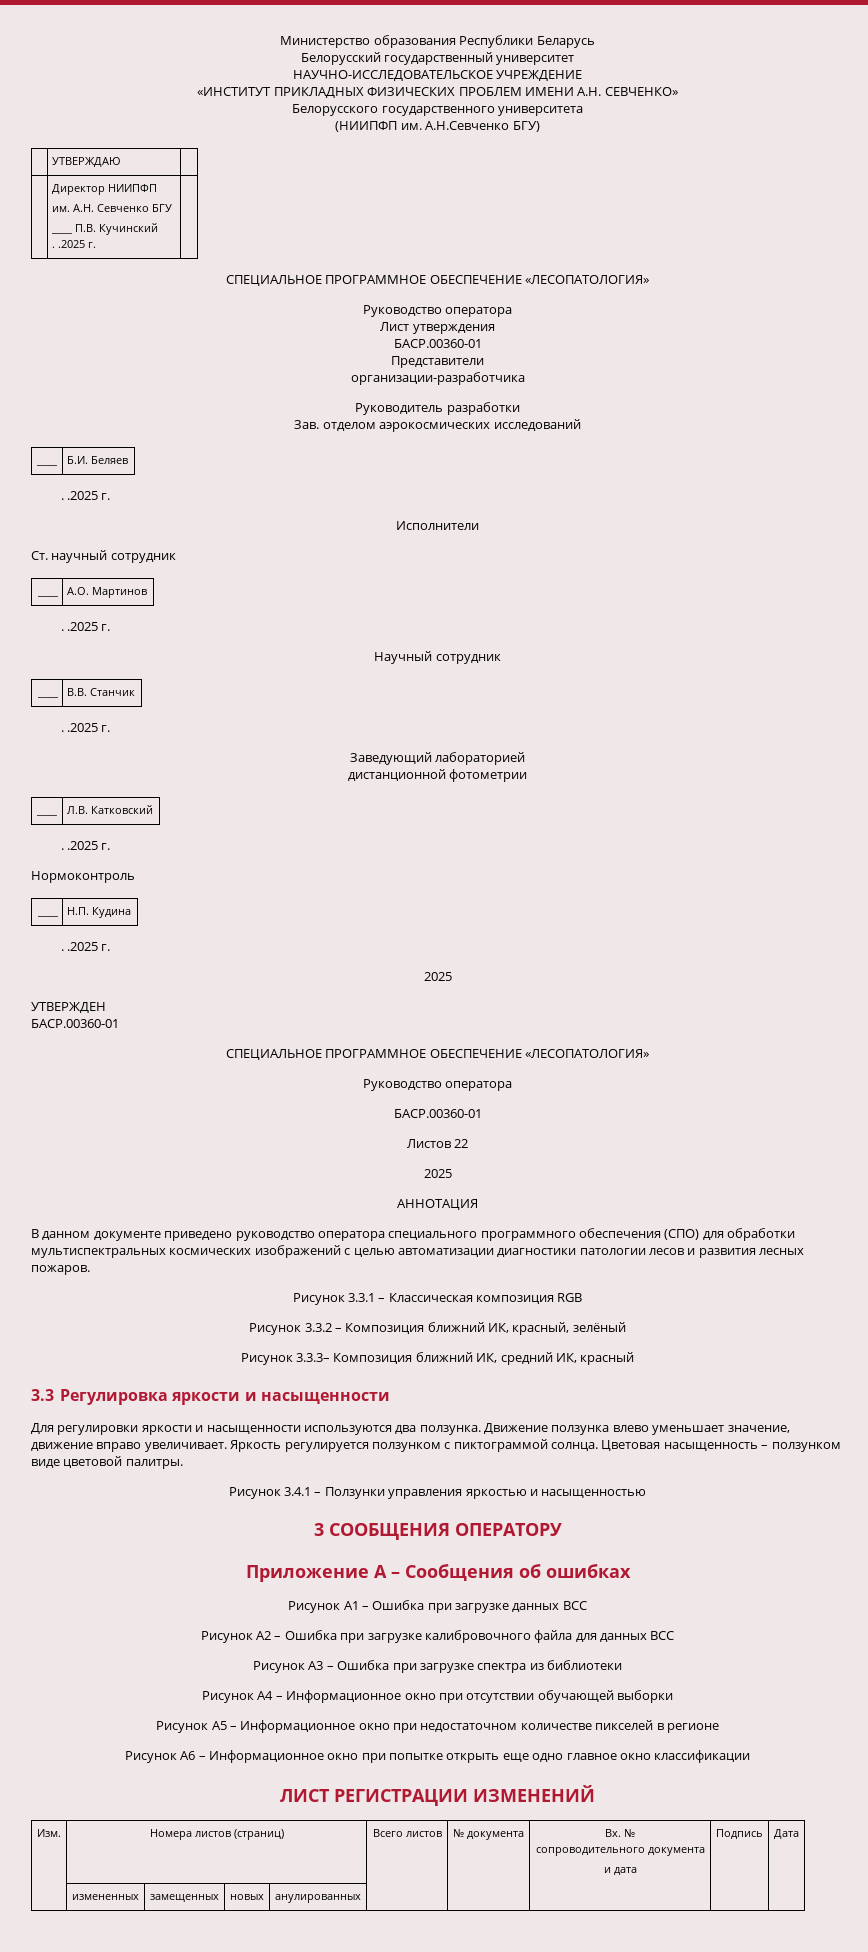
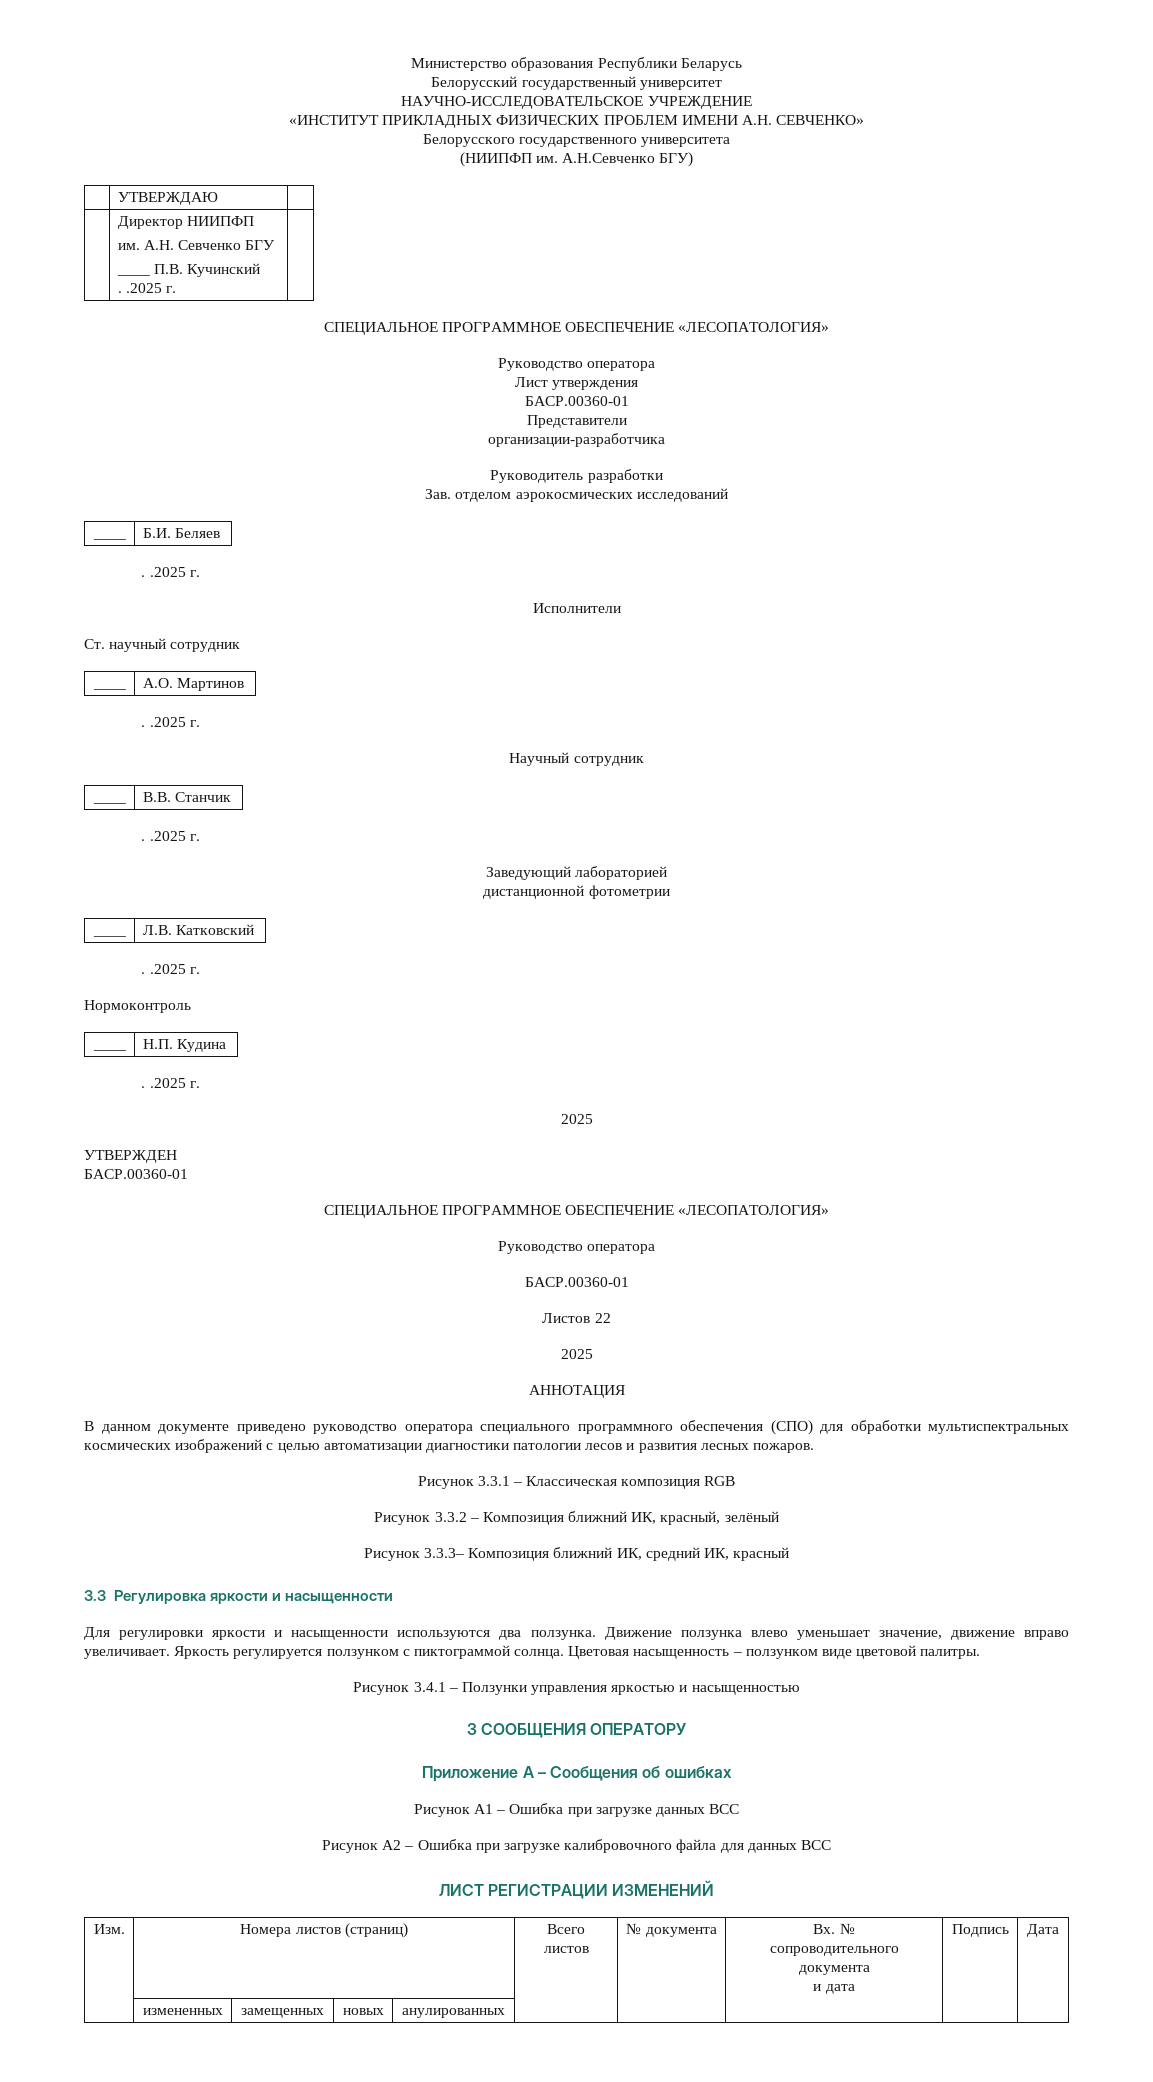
[253,1660,622,1673] [202,1690,673,1703] [156,1720,719,1733] [124,1750,751,1763] // Рисунок А3 – Ошибка при загрузке спектра из библиотеки // Рисунок А4 – Информационное окно при отсутствии обучающей выборки // Рисунок А5 – Информационное окно при недостаточном количестве пикселей в регионе // Рисунок А6 – Информационное окно при попытке открыть еще одно главное окно классификации -> (831, 1845) none

